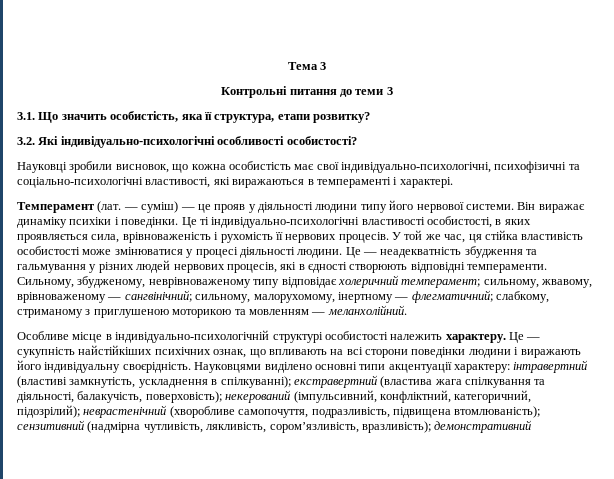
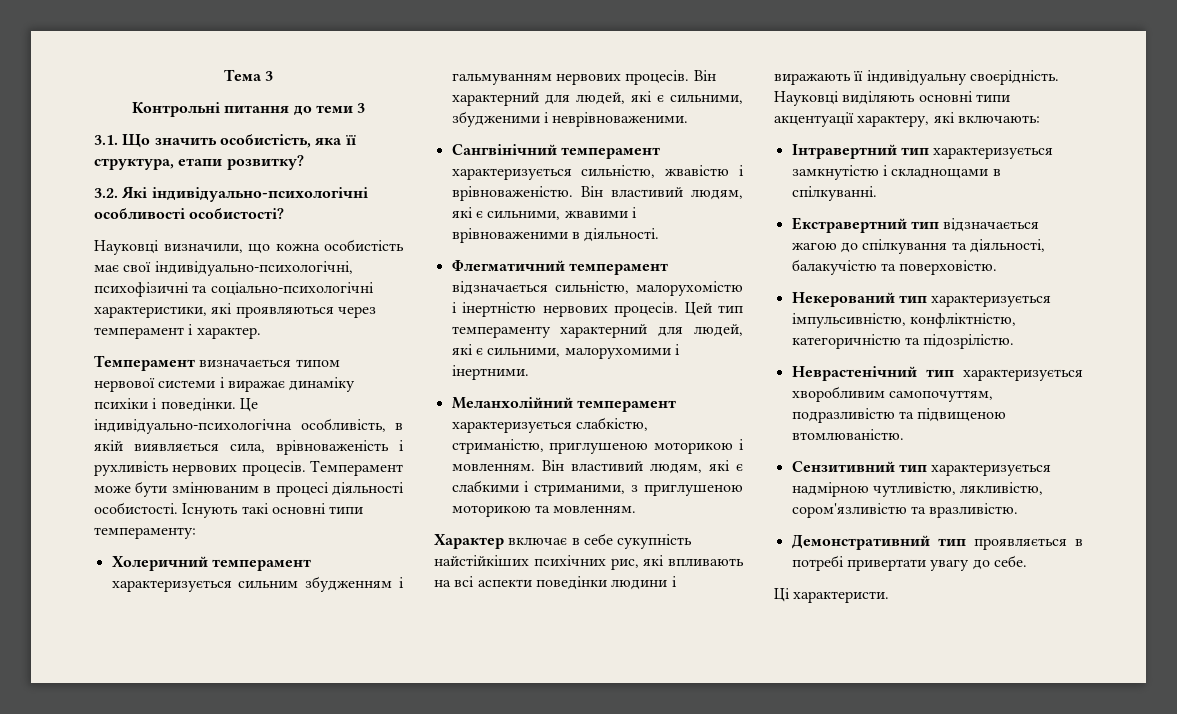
[69,161,169,173] зробили висновок, -> [163,243,243,253] визначили,
[145,177,453,188] [17,200,536,213] властивості, які виражаються в темпераменті і характері. // Темперамент (лат. — суміш) — це прояв у діяльності людини типу його нервової системи. Він -> [94,303,376,318] [94,324,261,339] [94,355,340,371] [94,377,225,392] характеристики, які проявляються через темперамент і характер. // Темперамент визначається типом нервової системи і
[199,216,531,228] [17,230,584,243] [17,246,538,258] [17,260,548,273] [17,275,592,288] [17,290,549,303] [17,305,407,318] [17,330,541,343] ті індивідуально-психологічні властивості особистості, в яких проявляється сила, врівноваженість і рухомість її нервових процесів. У той же час, ця стійка властивість особистості може змінюватися у процесі діяльності людини. Це — неадекватність збудження та гальмування у різних людей нервових процесів, які в єдності створюють відповідні темпераменти. Сильному, збудженому, неврівноваженому типу відповідає холеричний темперамент; сильному, жвавому, врівноваженому — сангвінічний; сильному, малорухомому, інертному — флегматичний; слабкому, стриманому з приглушеною моторикою та мовленням — меланхолійний. // Особливе місце в індивідуально-психологічній структурі особистості належить характеру. Це — -> [94,418,403,434] [94,440,404,455] [94,460,403,476] [94,481,404,497] [94,502,364,518] [94,527,196,539] [111,556,311,571] [111,576,405,592] [451,70,716,85] [451,91,743,106] [451,111,689,127] [451,144,660,159] [451,165,744,180] [451,186,743,201] [451,207,637,220] [451,228,660,243] [451,260,668,275] [451,281,743,296] [451,302,743,317] [451,324,743,338] [451,344,680,359] [451,365,529,380] [451,397,676,412] [451,417,648,433] [451,439,744,454] [451,460,743,474] [451,480,743,496] [451,505,637,517] [434,533,613,549] індивідуально-психологічна особливість, в якій виявляється сила, врівноваженість і рухливість нервових процесів. Темперамент може бути змінюваним в процесі діяльності особистості. Існують такі основні типи темпераменту: // Холеричний темперамент характеризується сильним збудженням і гальмуванням нервових процесів. Він характерний для людей, які є сильними, збудженими і неврівноваженими. // Сангвінічний темперамент характеризується сильністю, жвавістю і врівноваженістю. Він властивий людям, які є сильними, жвавими і врівноваженими в діяльності. // Флегматичний темперамент відзначається сильністю, малорухомістю і інертністю нервових процесів. Цей тип темпераменту характерний для людей, які є сильними, малорухомими і інертними. // Меланхолійний темперамент характеризується слабкістю, стриманістю, приглушеною моторикою і мовленням. Він властивий людям, які є слабкими і стриманими, з приглушеною моторикою та мовленням. // Характер включає в себе
[213,349,266,358] ознак, що -> [610,555,665,570] рис, які
[365,349,408,358] сторони -> [477,579,532,587] аспекти
[17,360,41,370] його -> [854,71,864,81] її
[194,362,312,373] Науковцями виділено -> [774,91,916,106] Науковці виділяють
[454,360,589,373] [17,375,546,388] [17,390,532,403] [17,405,541,418] [17,420,533,433] характеру: інтравертний (властиві замкнутість, ускладнення в спілкуванні); екстравертний (властива жага спілкування та діяльності, балакучість, поверховість); некерований (імпульсивний, конфліктний, категоричний, підозрілий); неврастенічний (хворобливе самопочуття, подразливість, підвищена втомлюваність); сензитивний (надмірна чутливість, лякливість, сором’язливість, вразливість); демонстративний -> [857,112,1040,127] [791,144,1054,159] [791,165,1001,180] [791,186,877,201] [791,217,1040,233] [791,239,1045,254] [791,259,998,275] [791,292,1052,307] [791,313,1016,328] [791,334,1015,349] [791,366,1083,381] [791,386,993,402] [791,408,1007,423] [791,429,904,440] [791,461,1052,476] [791,482,1044,497] [791,503,1019,518] [791,535,1083,550] [791,555,1027,571] [774,588,890,603] характеру, які включають: // Інтравертний тип характеризується замкнутістю і складнощами в спілкуванні. // Екстравертний тип відзначається жагою до спілкування та діяльності, балакучістю та поверховістю. // Некерований тип характеризується імпульсивністю, конфліктністю, категоричністю та підозрілістю. // Неврастенічний тип характеризується хворобливим самопочуттям, подразливістю та підвищеною втомлюваністю. // Сензитивний тип характеризується надмірною чутливістю, лякливістю, сором'язливістю та вразливістю. // Демонстративний тип проявляється в потребі привертати увагу до себе. // Ці характеристи.

